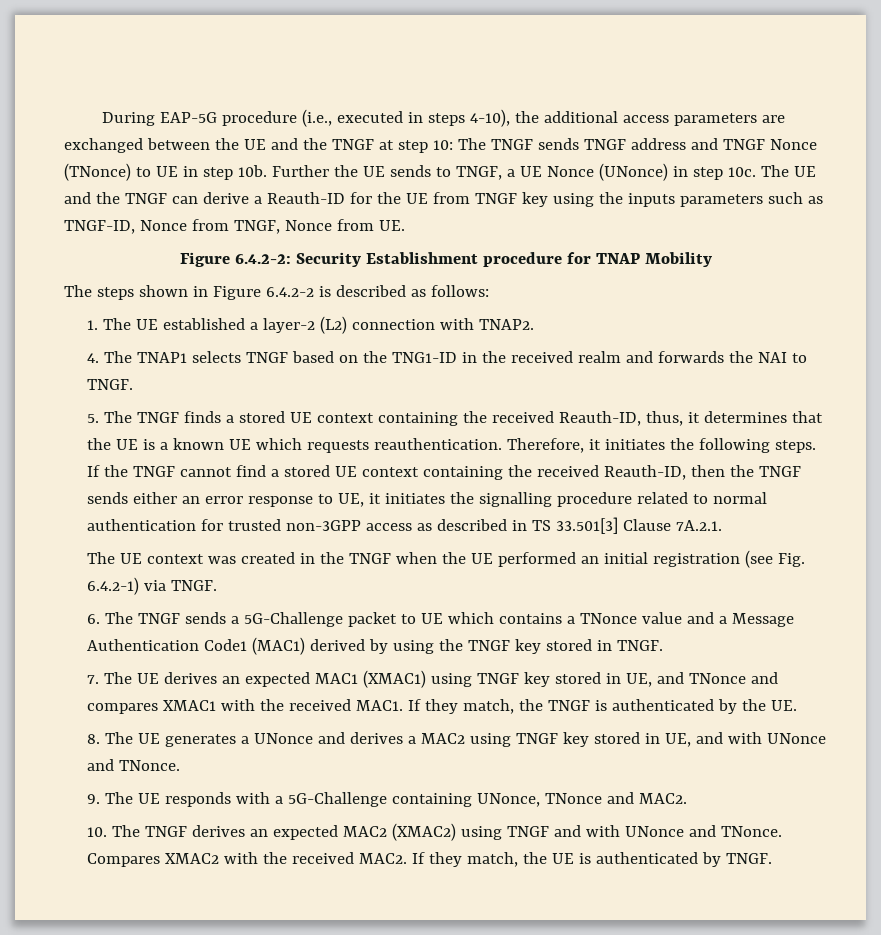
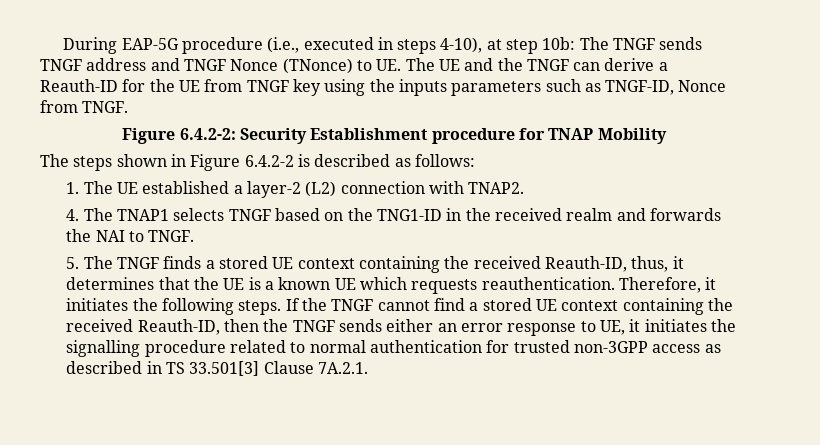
[514,111,785,126] [64,138,374,153] the additional access parameters are exchanged between the UE and the TNGF -> (483, 45) none
[432,140,453,150] 10: -> [542,37,576,50] 10b:
[155,163,756,181] UE in step 10b. Further the UE sends to TNGF, a UE Nonce (UNonce) in step 10c. -> [376,59,402,71] UE.
[233,219,405,234] TNGF, Nonce from UE. -> [82,101,129,113] TNGF.
[87,550,806,568] [87,577,218,595] [87,612,795,627] [87,637,664,655] [87,670,779,688] [87,699,798,714] [87,732,827,747] [87,759,181,771] [87,792,688,807] [87,823,783,841] [87,852,773,867] // The UE context was created in the TNGF when the UE performed an initial registration (see Fig. 6.4.2-1) via TNGF. // 6. The TNGF sends a 5G-Challenge packet to UE which contains a TNonce value and a Message Authentication Code1 (MAC1) derived by using the TNGF key stored in TNGF. // 7. The UE derives an expected MAC1 (XMAC1) using TNGF key stored in UE, and TNonce and compares XMAC1 with the received MAC1. If they match, the TNGF is authenticated by the UE. // 8. The UE generates a UNonce and derives a MAC2 using TNGF key stored in UE, and with UNonce and TNonce. // 9. The UE responds with a 5G-Challenge containing UNonce, TNonce and MAC2. // 10. The TNGF derives an expected MAC2 (XMAC2) using TNGF and with UNonce and TNonce. Compares XMAC2 with the received MAC2. If they match, the UE is authenticated by TNGF. -> (368, 368) none

